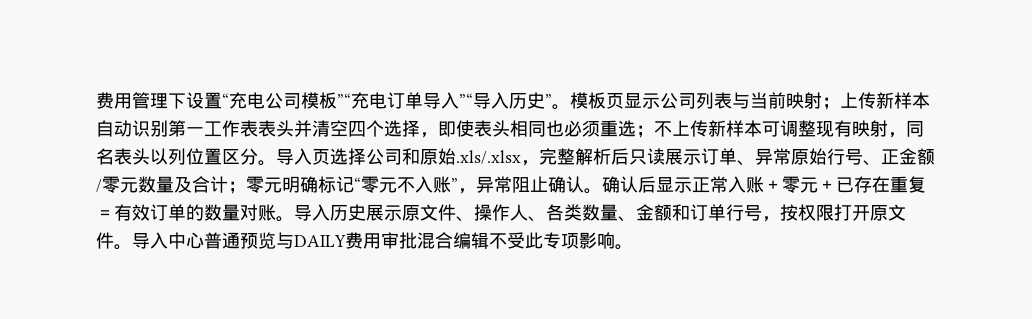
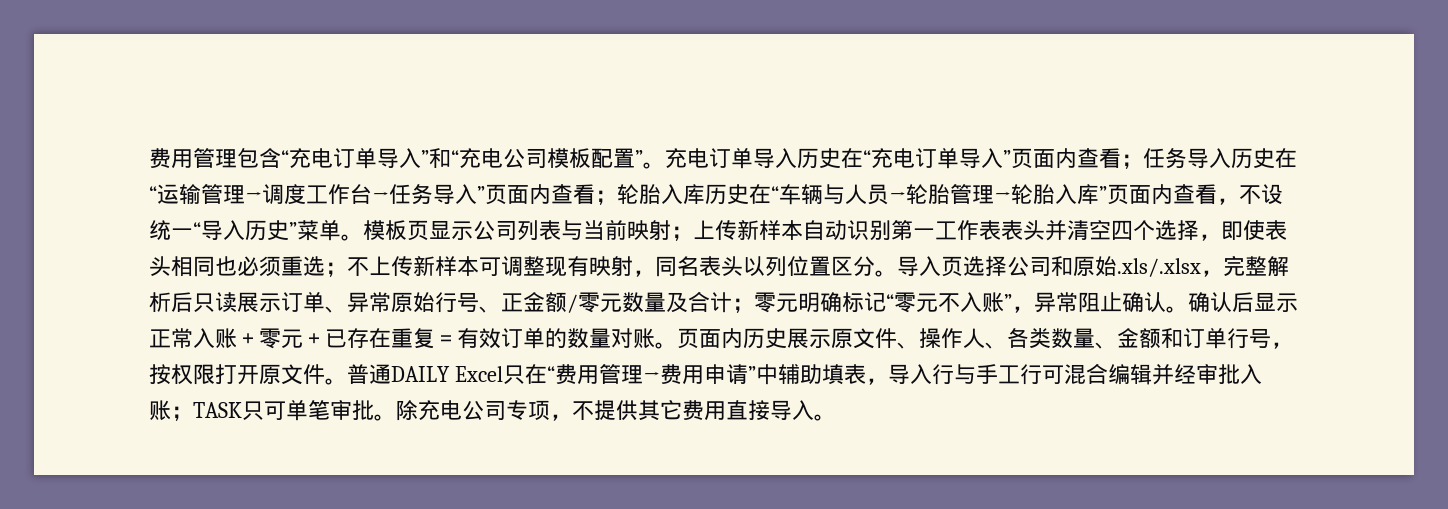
[96,92,222,109] 费用管理下设置 -> [149,148,451,169] 费用管理包含“充电订单导入”和
[337,92,473,109] ”“充电订单导入”“ -> [591,148,1297,169] [149,184,1283,205] [149,220,201,240] 配置”。充电订单导入历史在“充电订单导入”页面内查看；任务导入历史在“运输管理→调度工作台→任务导入”页面内查看；轮胎入库历史在“车辆与人员→轮胎管理→轮胎入库”页面内查看，不设统一“
(552, 100) none -> [297,220,341,241] 菜单
[294,204,330,221] 导入 -> [677,328,743,349] 页面内
[132,232,615,249] 导入中心普通预览与DAILY费用审批混合编辑不受此专项影响 -> [347,363,1262,385] [149,400,814,421] 普通DAILY Excel只在“费用管理→费用申请”中辅助填表，导入行与手工行可混合编辑并经审批入账；TASK只可单笔审批。除充电公司专项，不提供其它费用直接导入

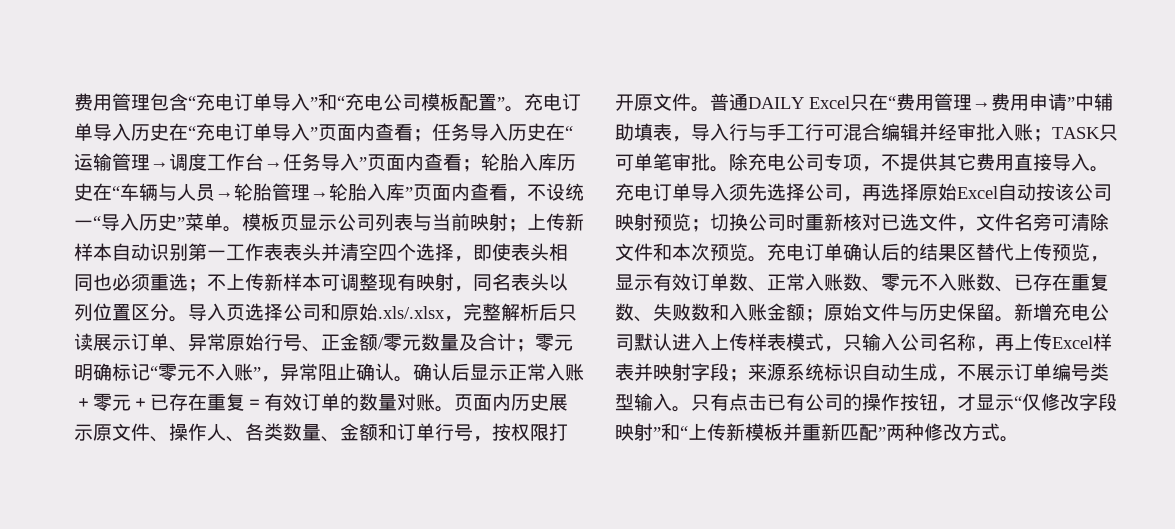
(836, 417) none -> [615,183,1112,202] [615,213,1109,232] [615,243,1109,262] [615,273,1109,292] [615,303,1109,322] [615,333,1112,352] [615,363,1109,382] [615,393,1117,412] [615,423,1019,442] 充电订单导入须先选择公司，再选择原始Excel自动按该公司映射预览；切换公司时重新核对已选文件，文件名旁可清除文件和本次预览。充电订单确认后的结果区替代上传预览，显示有效订单数、正常入账数、零元不入账数、已存在重复数、失败数和入账金额；原始文件与历史保留。新增充电公司默认进入上传样表模式，只输入公司名称，再上传Excel样表并映射字段；来源系统标识自动生成，不展示订单编号类型输入。只有点击已有公司的操作按钮，才显示“仅修改字段映射”和“上传新模板并重新匹配”两种修改方式。

